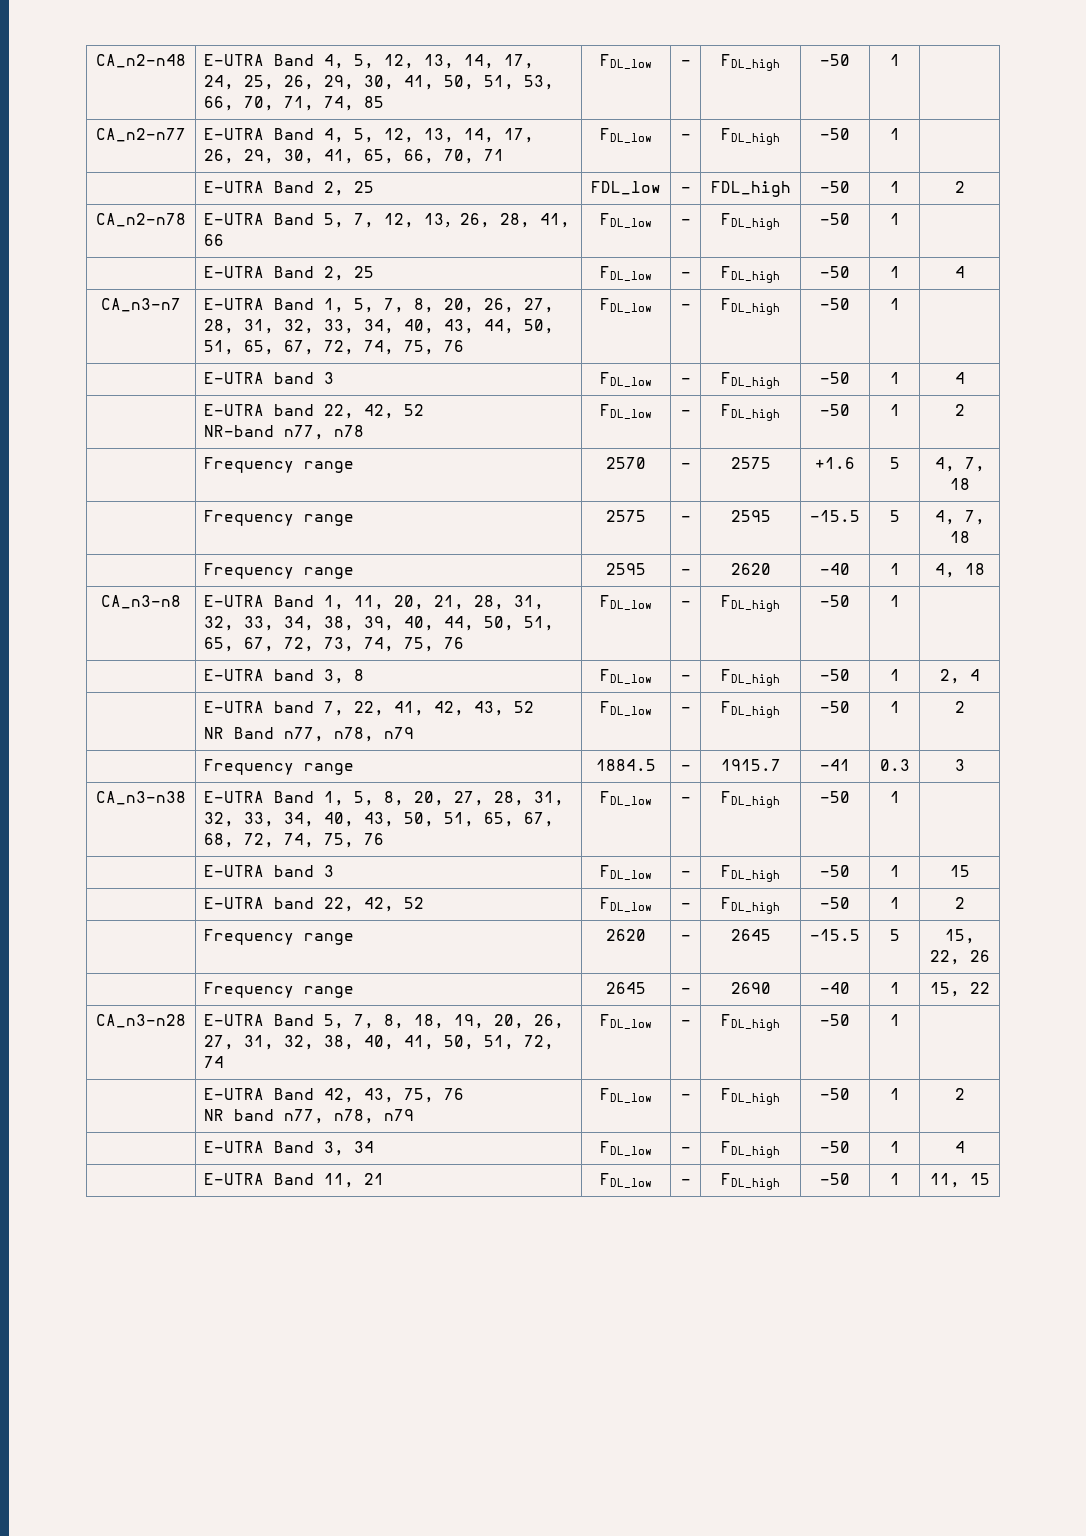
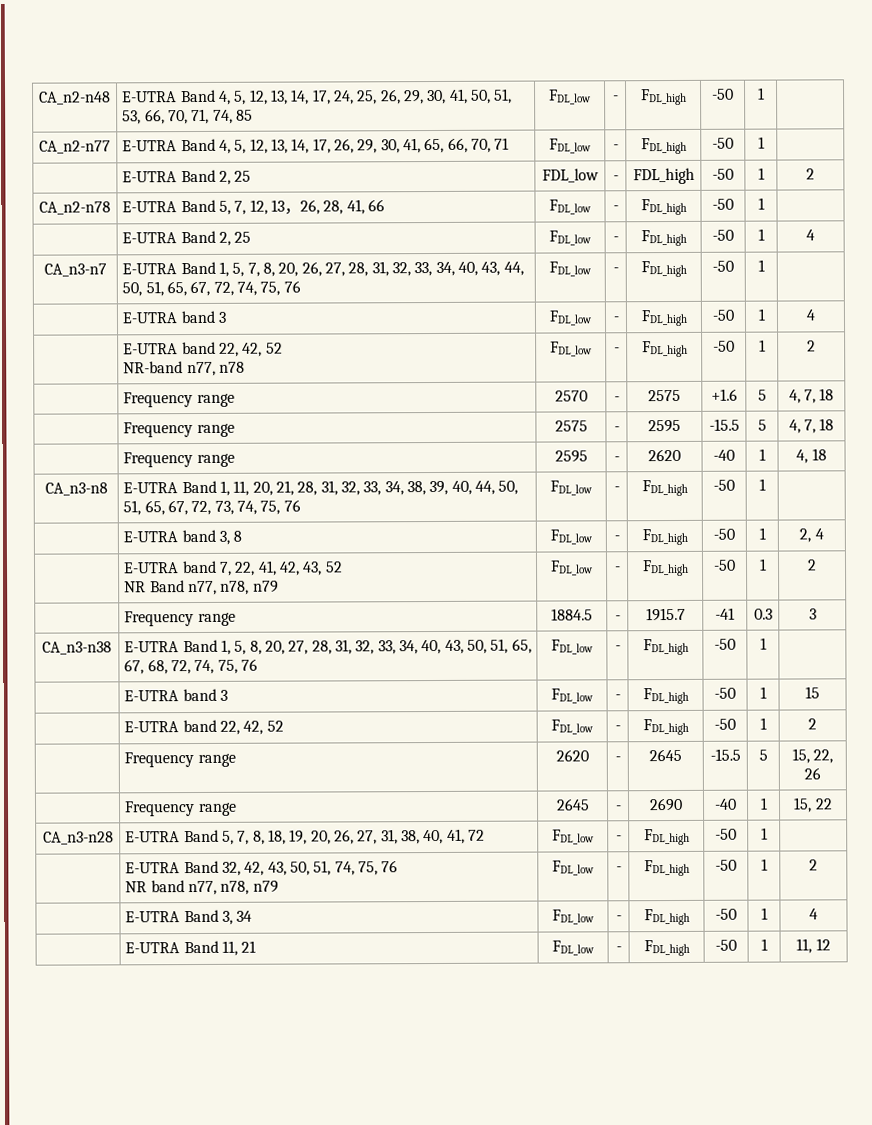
[284,1035,315,1050] 32, -> (398, 837) none
[444,1035,555,1050] [204,1056,225,1068] [600,1014,652,1029] [680,1020,691,1026] [721,1014,780,1031] [820,1014,850,1026] [889,1014,900,1026] [204,1088,395,1103] 50, 51, 72, 74 | FDL_low | - | FDL_high | -50 | 1 | // | E-UTRA Band 42, 43, -> [467,829,485,841] [552,829,594,845] [615,835,622,841] [643,828,690,846] [715,828,737,840] [760,827,768,840] [125,860,355,876] 72 | FDL_low | - | FDL_high | -50 | 1 | // | E-UTRA Band 32, 42, 43, 50, 51, 74,
[969,1173,990,1185] 15 -> [815,938,831,951] 12

